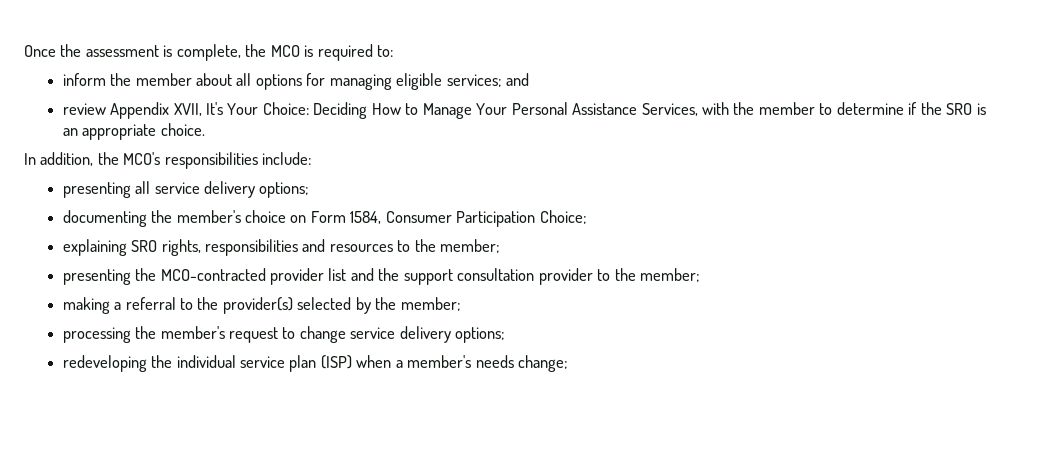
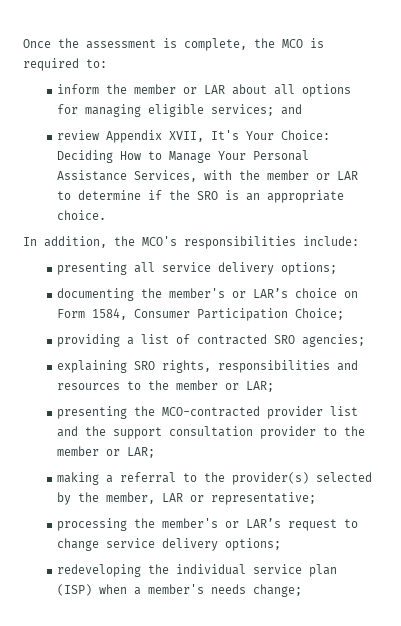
(192, 79) none -> [183,85,226,94] or LAR
(815, 108) none -> [316,171,359,180] or LAR
(241, 216) none -> [232,288,289,298] or LAR’s
(587, 217) none -> [57,334,366,347] // providing a list of contracted SRO agencies;
[440,239,501,253] member; -> [176,380,275,392] member or LAR;
[640,268,701,282] member; -> [57,446,156,458] member or LAR;
[400,297,461,311] member; -> [106,492,317,505] member, LAR or representative;
(225, 332) none -> [225,518,282,528] or LAR’s

